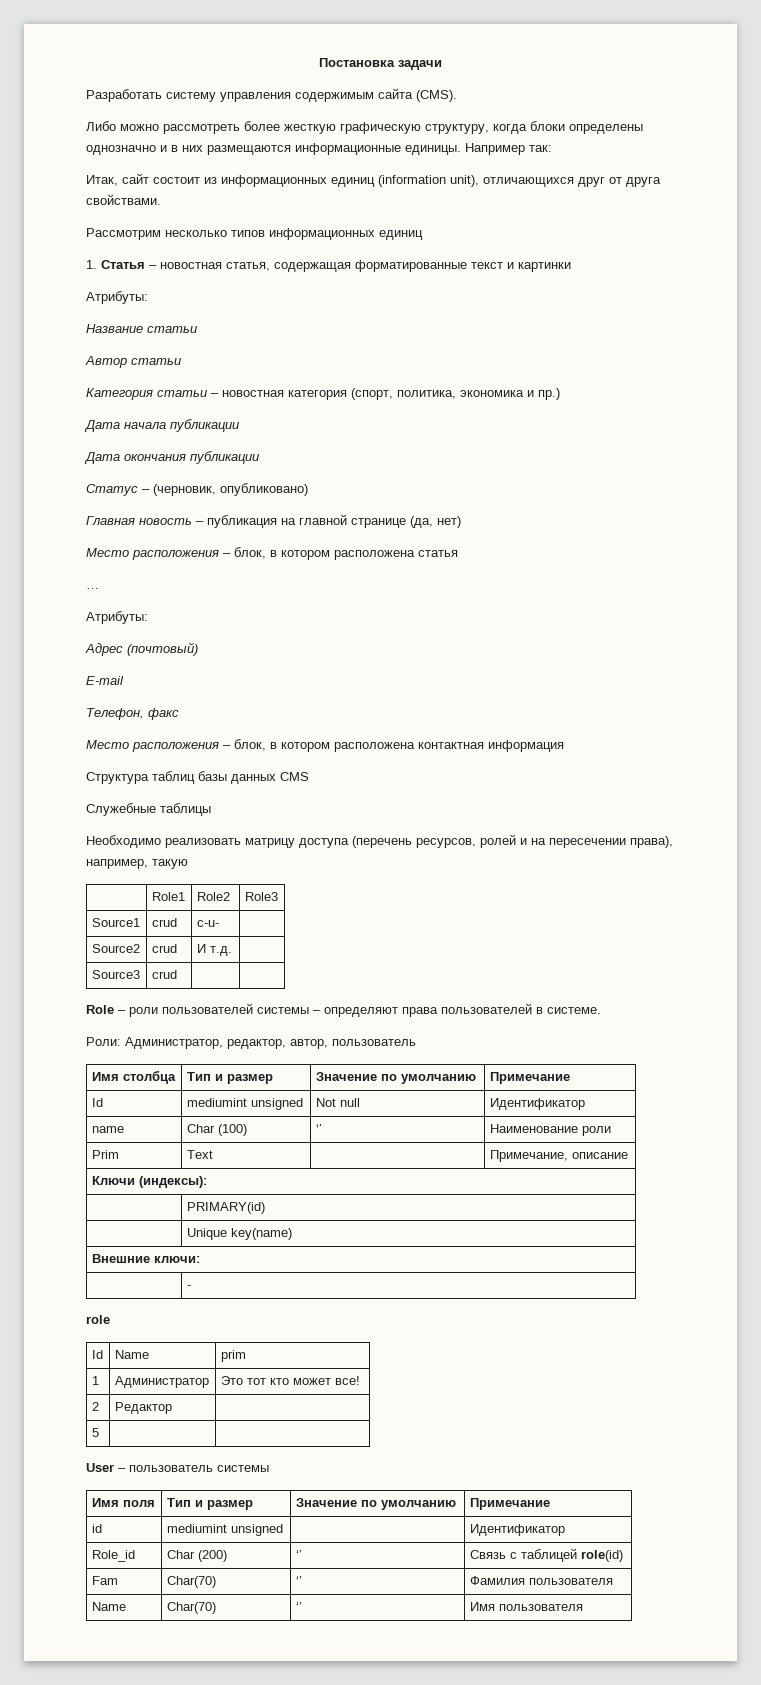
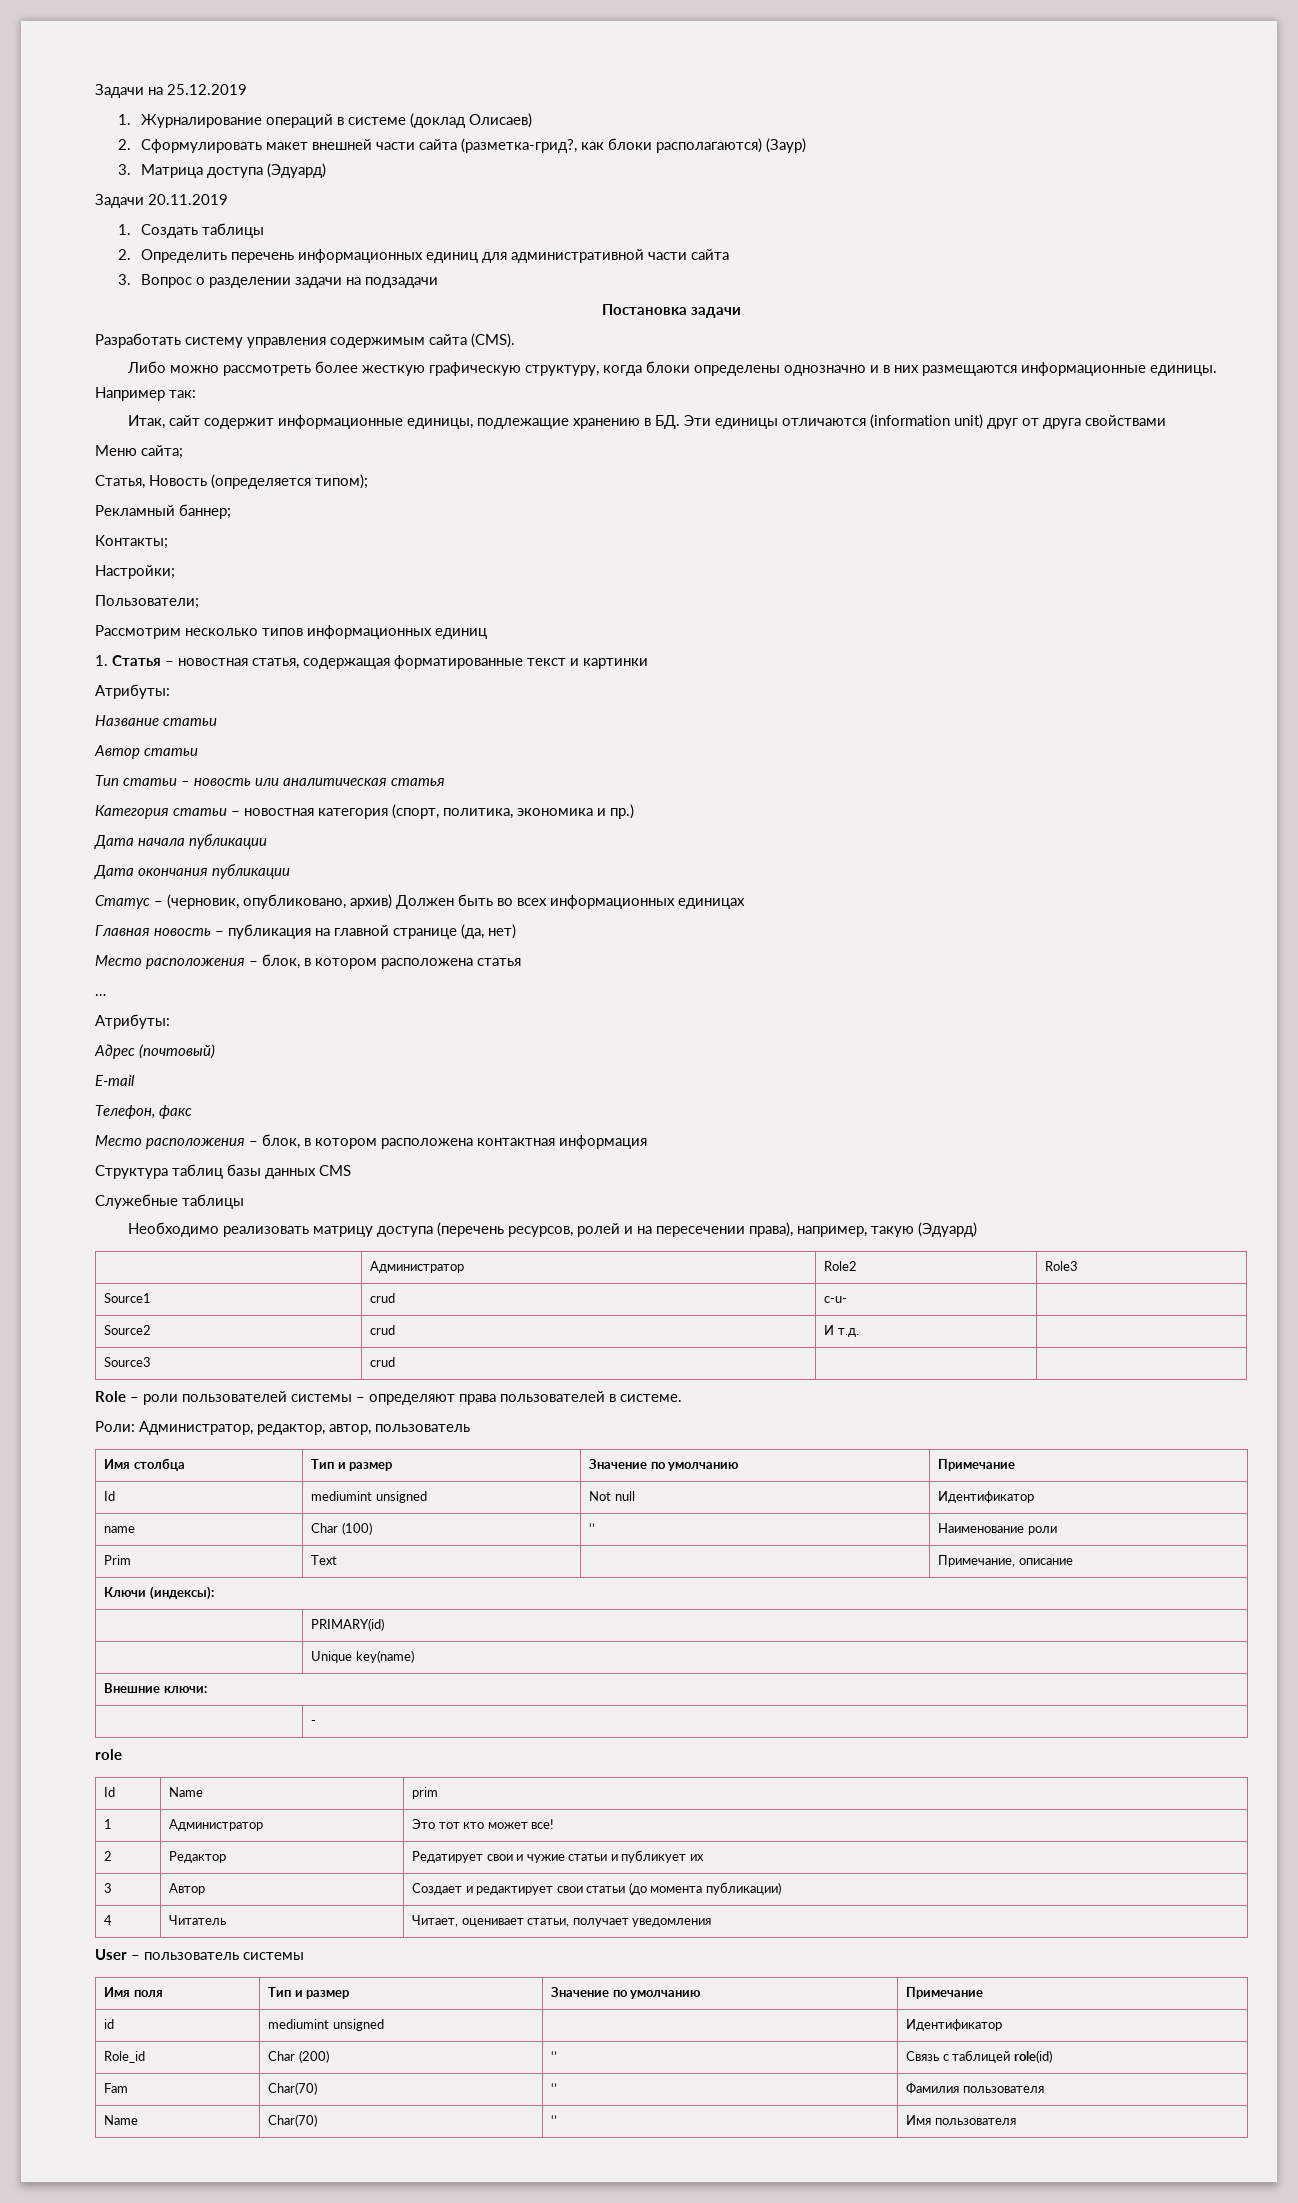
(319, 62) none -> [95,84,247,98] [118,113,533,128] [118,138,807,153] [118,163,327,178] [95,194,228,208] [118,223,265,238] [118,249,730,263] [118,274,439,288] Задачи на 25.12.2019 // 1. Журналирование операций в системе (доклад Олисаев) // 2. Сформулировать макет внешней части сайта (разметка-грид?, как блоки располагаются) (Заур) // 3. Матрица доступа (Эдуард) // Задачи 20.11.2019 // 1. Создать таблицы // 2. Определить перечень информационных единиц для административной части сайта // 3. Вопрос о разделении задачи на подзадачи //
[153,175,661,187] [86,194,161,205] состоит из информационных единиц (information unit), отличающихся друг от друга свойствами. -> [203,414,1166,429] [95,445,183,459] [95,474,368,489] [95,504,231,519] [95,535,168,549] [95,565,175,579] [95,595,199,609] содержит информационные единицы, подлежащие хранению в БД. Эти единицы отличаются (information unit) друг от друга свойствами // Меню сайта; // Статья, Новость (определяется типом); // Рекламный баннер; // Контакты; // Настройки; // Пользователи;
(181, 361) none -> [95,775,445,786] // Тип статьи – новость или аналитическая статья
[220,483,308,496] опубликовано) -> [243,894,745,909] опубликовано, архив) Должен быть во всех информационных единицах
[151,892,185,901] // | Role1 -> [917,1222,977,1237] [370,1261,465,1273] (Эдуард) // | Администратор
[91,1428,99,1437] // 5 | | -> [412,1850,704,1863] [104,1883,113,1893] [169,1883,206,1895] [412,1882,781,1895] [104,1915,113,1925] [169,1915,227,1925] [412,1915,712,1927] Редатирует свои и чужие статьи и публикует их // 3 | Автор | Создает и редактирует свои статьи (до момента публикации) // 4 | Читатель | Читает, оценивает статьи, получает уведомления

